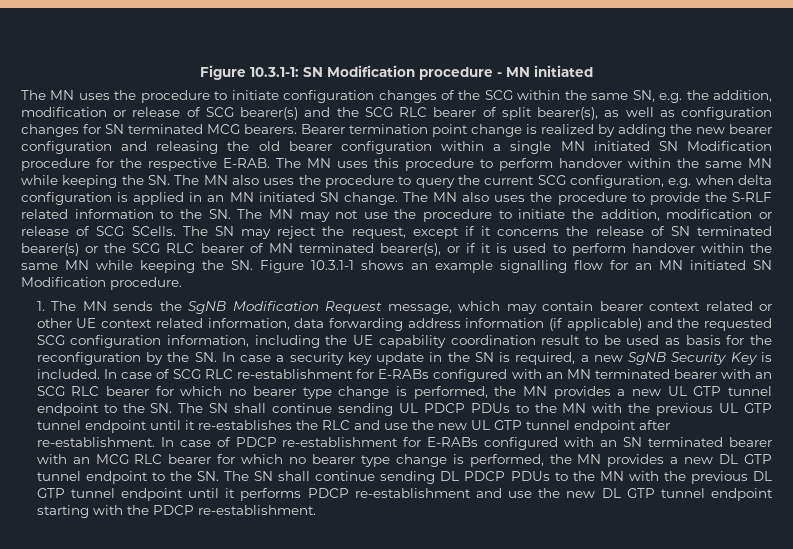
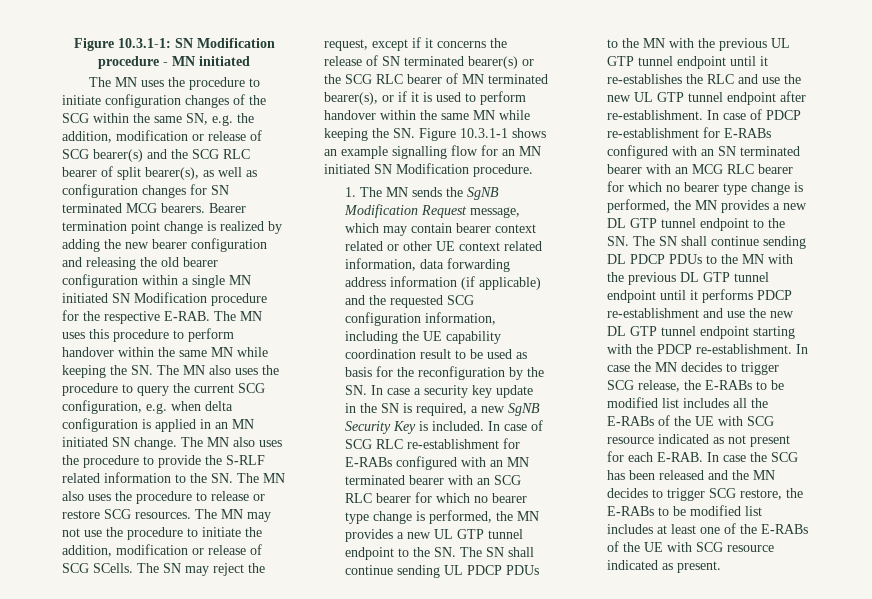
(293, 214) none -> [62,491,265,504] [62,509,243,519] also uses the procedure to release or restore SCG resources. The MN
(316, 510) none -> [796,344,809,354] [607,362,780,375] [607,380,785,392] [607,397,769,408] [607,415,775,426] [607,434,791,447] [607,451,799,462] [607,470,776,480] [607,488,804,501] [607,505,763,516] [607,523,809,534] [607,541,775,552] [607,560,722,573] In case the MN decides to trigger SCG release, the E-RABs to be modified list includes all the E-RABs of the UE with SCG resource indicated as not present for each E-RAB. In case the SCG has been released and the MN decides to trigger SCG restore, the E-RABs to be modified list includes at least one of the E-RABs of the UE with SCG resource indicated as present.

